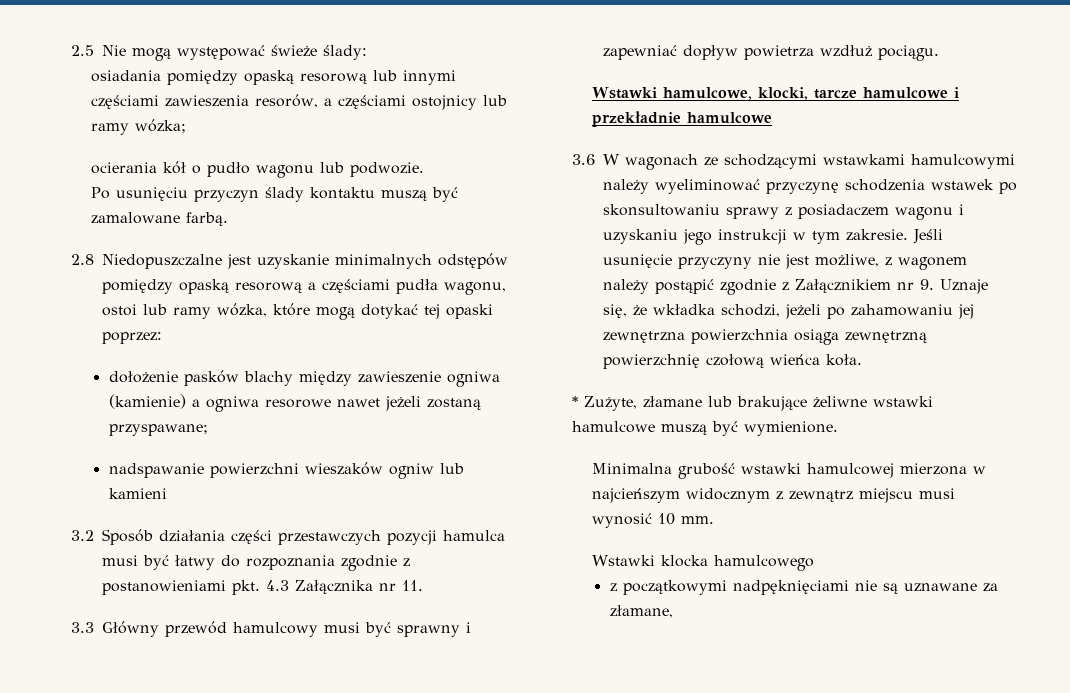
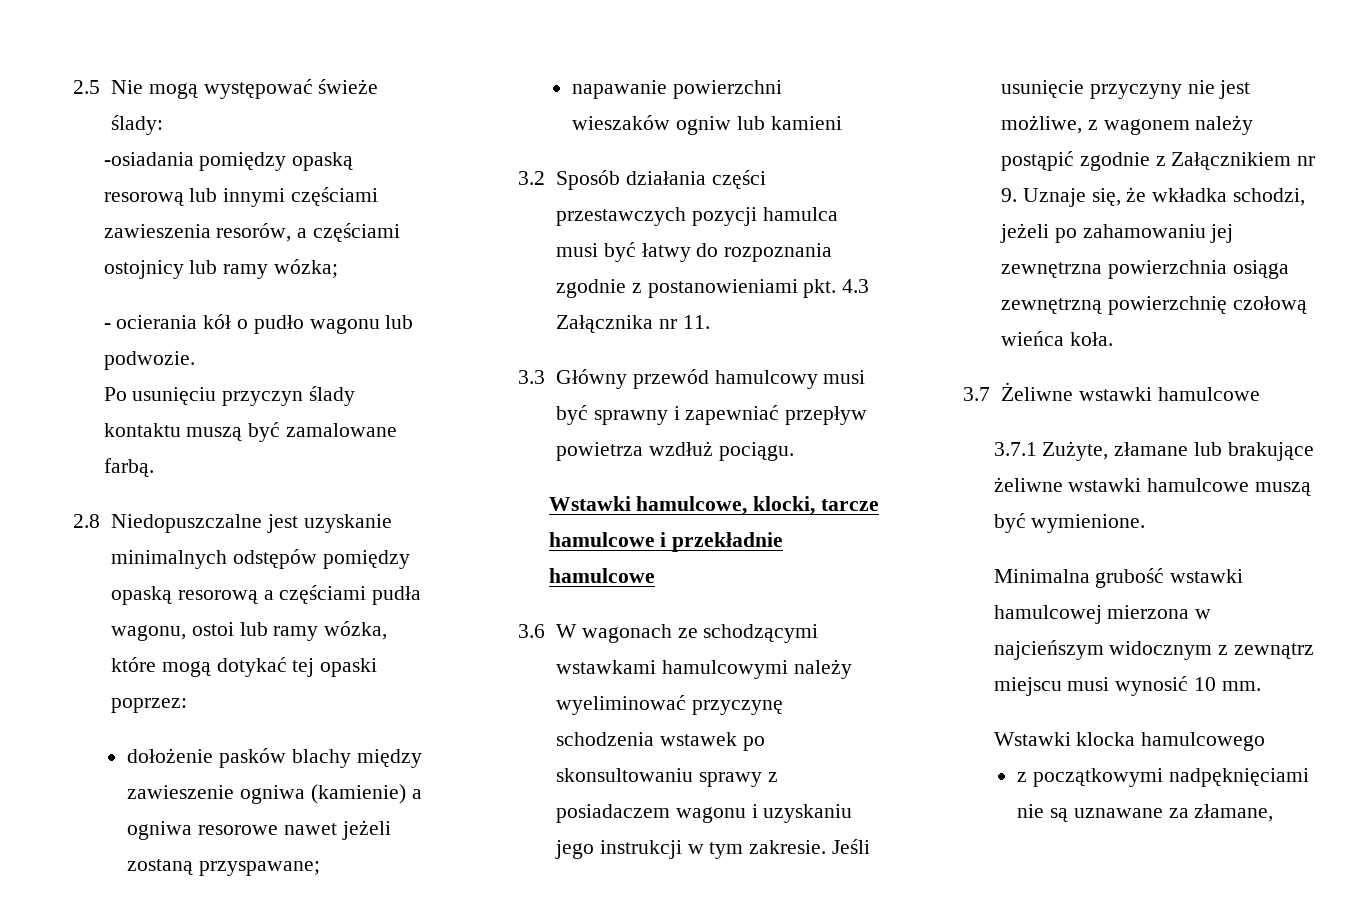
[90,70,161,82] osiadania -> [103,152,194,166] -osiadania
(186, 126) none -> [103,323,111,329] -
[108,463,204,478] nadspawanie -> [572,80,668,99] napawanie
[683,45,739,60] dopływ -> [785,406,868,425] przepływ
[572,396,579,407] * -> [963,382,1260,401] [993,442,1037,456] 3.7 Żeliwne wstawki hamulcowe // 3.7.1

